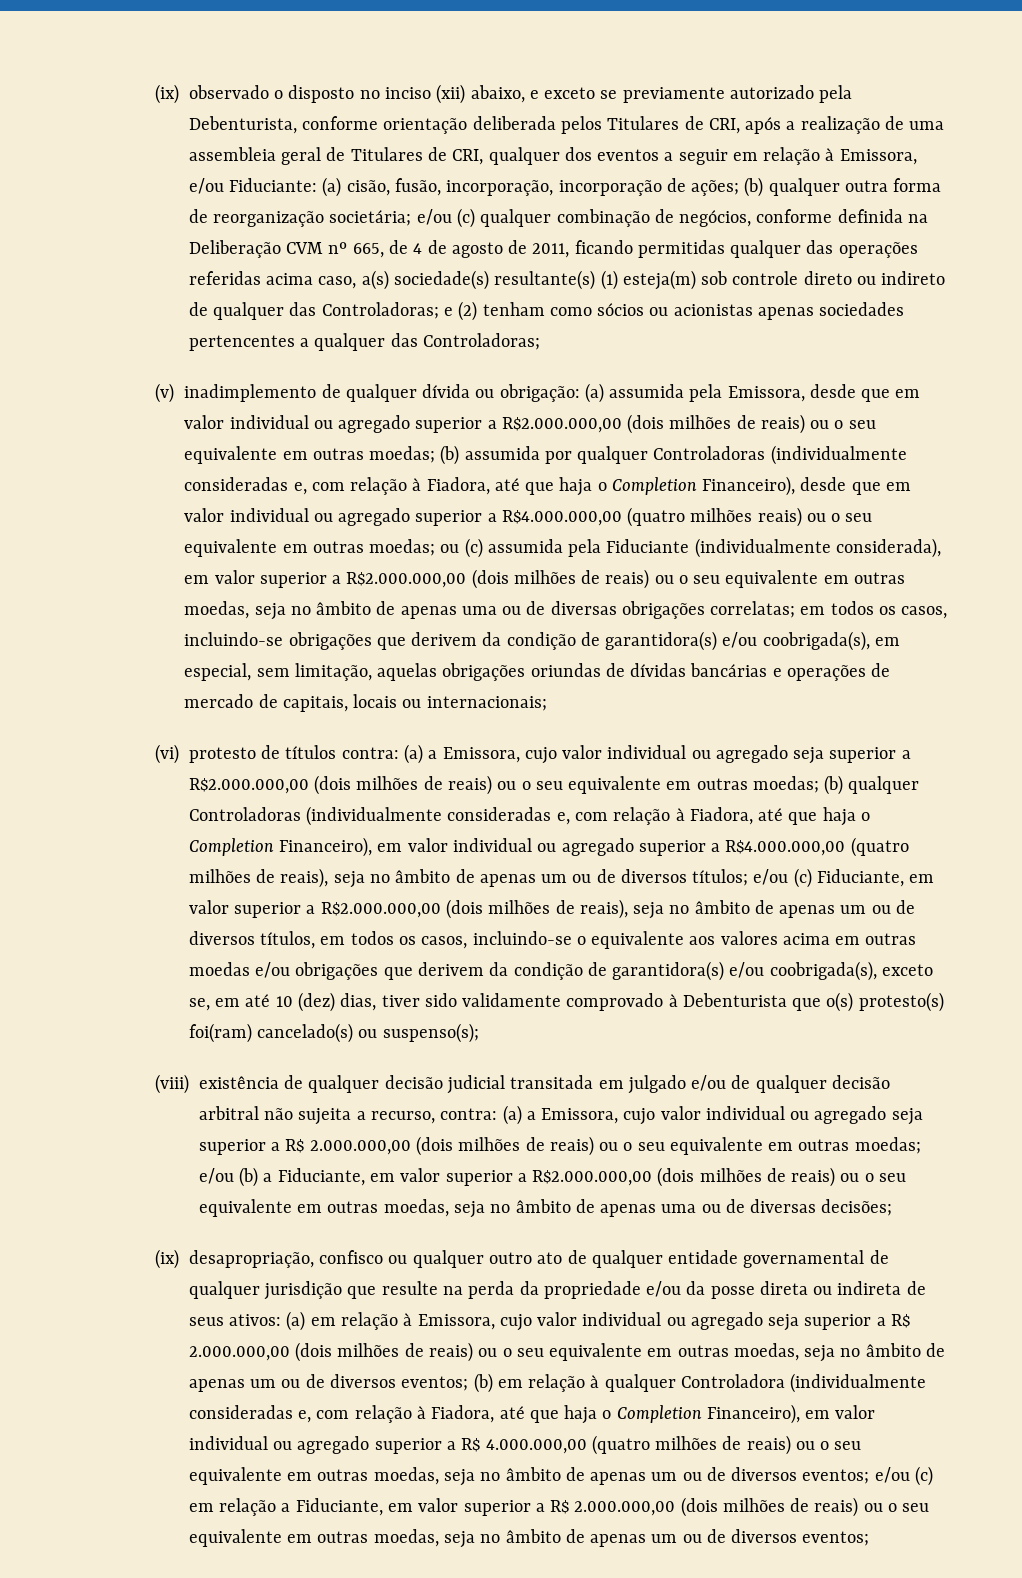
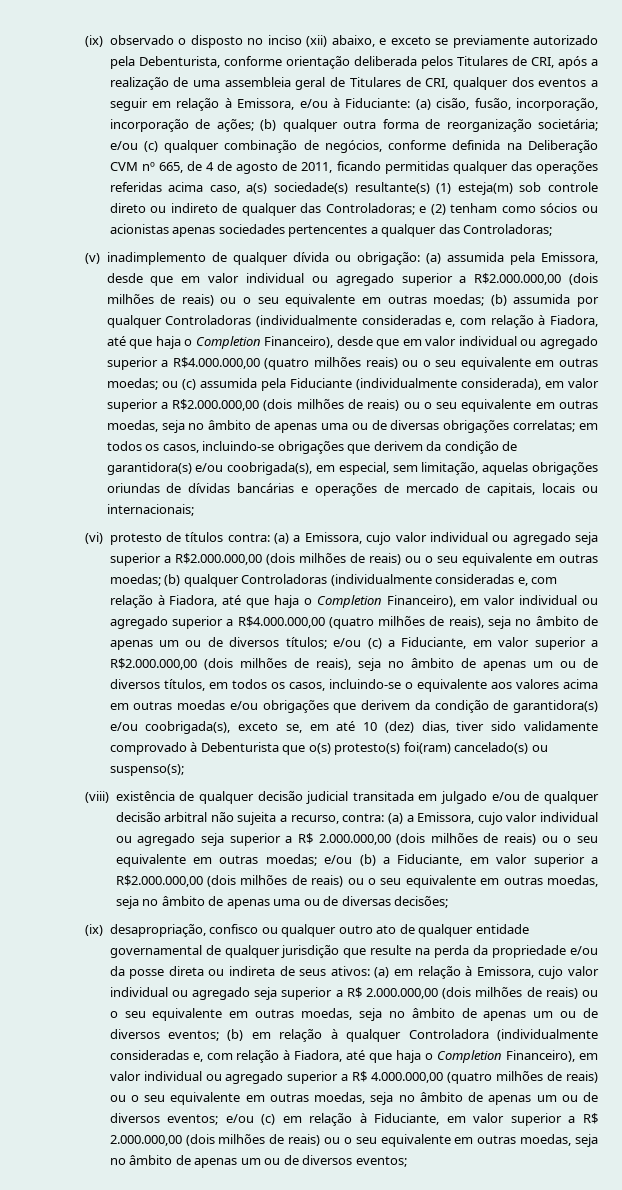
(224, 186) none -> [333,98,341,108] à
(812, 878) none -> [387,640,395,647] a
[281,1503,291,1512] a -> [359,1113,367,1123] à

